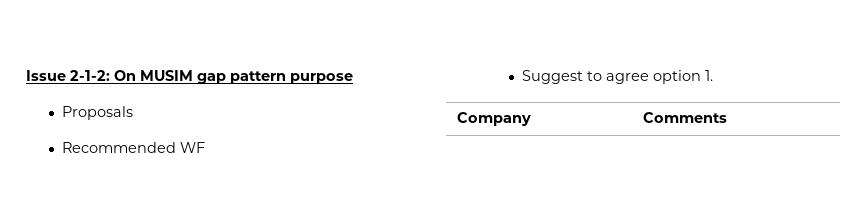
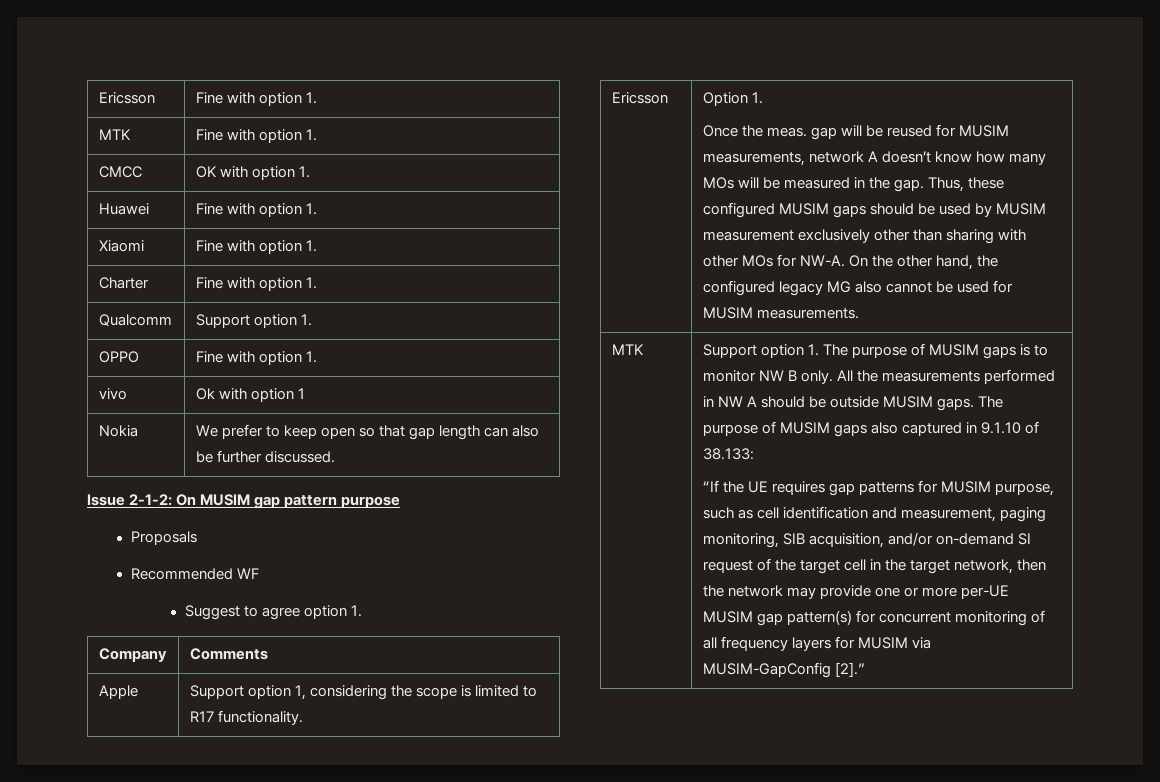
(26, 75) none -> [98,92,155,104] [195,92,318,106] [98,129,131,140] [195,129,318,143] [98,166,142,178] [195,166,311,180] [98,203,149,215] [195,203,318,217] [98,240,144,252] [195,240,318,254] [98,277,149,289] [195,277,318,291] [98,314,172,326] [195,314,313,328] [98,351,139,363] [195,351,318,365] [98,388,127,400] [195,388,306,402] [98,425,138,437] [195,424,540,440] [195,450,336,463] Ericsson | Fine with option 1. // MTK | Fine with option 1. // CMCC | OK with option 1. // Huawei | Fine with option 1. // Xiaomi | Fine with option 1. // Charter | Fine with option 1. // Qualcomm | Support option 1. // OPPO | Fine with option 1. // vivo | Ok with option 1 // Nokia | We prefer to keep open so that gap length can also be further discussed. //
(728, 117) none -> [98,685,138,699] [189,685,538,700] [189,710,303,725] [611,92,668,104] [702,92,763,106] [702,124,1010,140] [702,151,1047,166] [702,177,1005,192] [702,202,1047,218] [702,229,1027,244] [702,254,999,270] [702,280,1014,296] [702,307,859,319] [611,344,644,355] [702,343,1049,359] [702,369,1056,384] [702,396,1004,411] [702,421,1040,437] [702,448,754,460] [702,480,1055,496] [702,506,1047,522] [702,532,1032,548] [702,558,1047,574] [702,585,1010,599] [702,610,1046,626] [702,636,932,651] [702,662,865,678] // Apple | Support option 1, considering the scope is limited to R17 functionality. // Ericsson | Option 1. // Once the meas. gap will be reused for MUSIM measurements, network A doesn’t know how many MOs will be measured in the gap. Thus, these configured MUSIM gaps should be used by MUSIM measurement exclusively other than sharing with other MOs for NW-A. On the other hand, the configured legacy MG also cannot be used for MUSIM measurements. // MTK | Support option 1. The purpose of MUSIM gaps is to monitor NW B only. All the measurements performed in NW A should be outside MUSIM gaps. The purpose of MUSIM gaps also captured in 9.1.10 of 38.133: // “If the UE requires gap patterns for MUSIM purpose, such as cell identification and measurement, paging monitoring, SIB acquisition, and/or on-demand SI request of the target cell in the target network, then the network may provide one or more per-UE MUSIM gap pattern(s) for concurrent monitoring of all frequency layers for MUSIM via MUSIM-GapConfig [2].”

